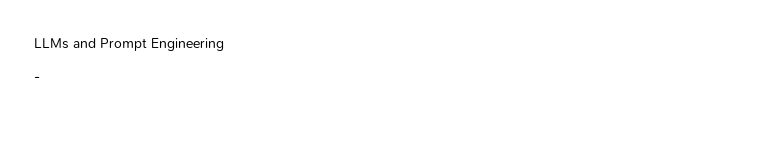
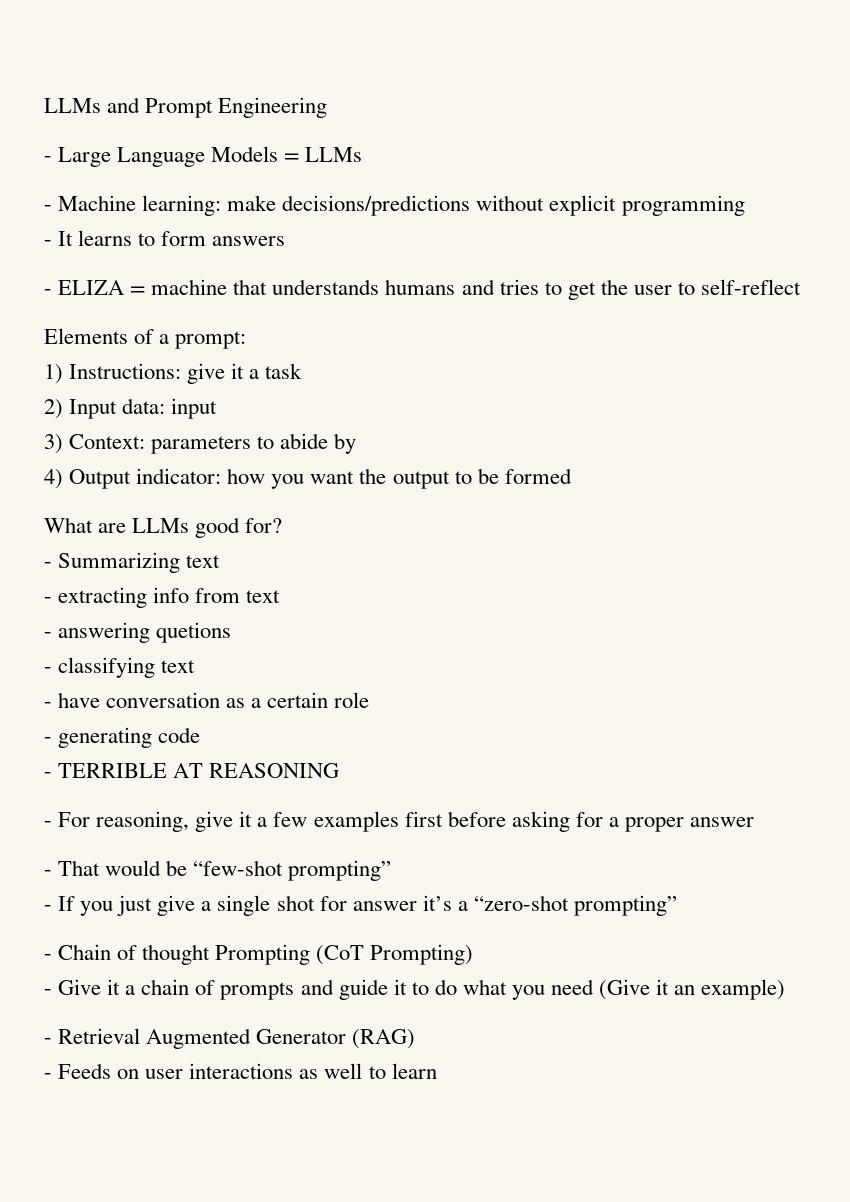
(40, 79) none -> [58,146,363,167] [44,195,745,216] [44,230,286,246] [44,279,802,300] [44,328,247,349] [44,363,303,384] [44,398,218,419] [44,433,357,454] [44,468,572,489] [44,517,283,538] [44,552,221,573] [44,587,281,608] [44,622,232,643] [44,657,196,678] [44,692,370,708] [44,727,201,748] [44,763,340,778] [44,811,755,832] [44,860,392,881] [44,895,677,916] [44,944,474,965] [44,979,786,1000] [44,1028,416,1049] [44,1063,437,1079] Large Language Models = LLMs // - Machine learning: make decisions/predictions without explicit programming // - It learns to form answers // - ELIZA = machine that understands humans and tries to get the user to self-reflect // Elements of a prompt: // 1) Instructions: give it a task // 2) Input data: input // 3) Context: parameters to abide by // 4) Output indicator: how you want the output to be formed // What are LLMs good for? // - Summarizing text // - extracting info from text // - answering quetions // - classifying text // - have conversation as a certain role // - generating code // - TERRIBLE AT REASONING // - For reasoning, give it a few examples first before asking for a proper answer // - That would be “few-shot prompting” // - If you just give a single shot for answer it’s a “zero-shot prompting” // - Chain of thought Prompting (CoT Prompting) // - Give it a chain of prompts and guide it to do what you need (Give it an example) // - Retrieval Augmented Generator (RAG) // - Feeds on user interactions as well to learn

